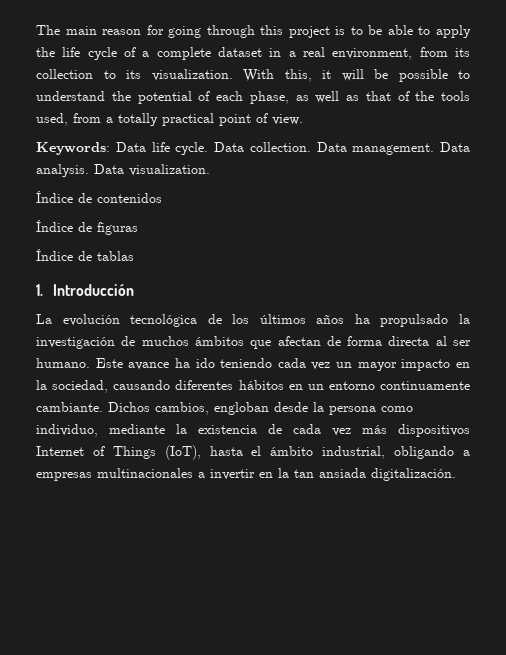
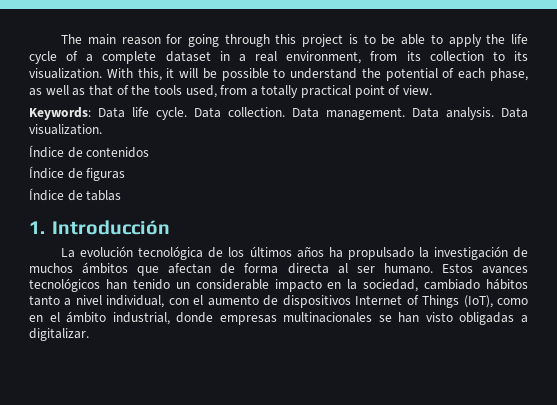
[95,358,470,371] [36,380,470,393] [36,402,413,415] [36,424,387,437] Este avance ha ido teniendo cada vez un mayor impacto en la sociedad, causando diferentes hábitos en un entorno continuamente cambiante. Dichos cambios, engloban desde la persona como individuo, mediante la existencia de cada vez más -> [441,263,528,274] [29,278,528,292] [29,295,279,308] Estos avances tecnológicos han tenido un considerable impacto en la sociedad, cambiado hábitos tanto a nivel individual, con el aumento de
[209,446,243,456] hasta -> [496,298,528,305] [29,315,43,322] como en
[394,446,471,459] [36,468,456,481] obligando a empresas multinacionales a invertir en la tan ansiada digitalización. -> [176,312,528,325] [29,328,89,341] donde empresas multinacionales se han visto obligadas a digitalizar.

